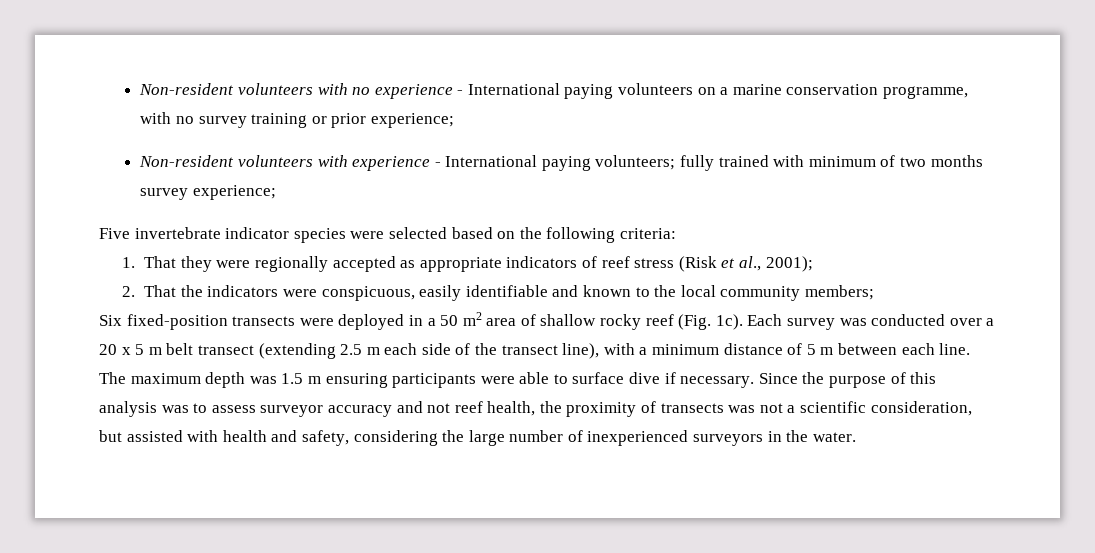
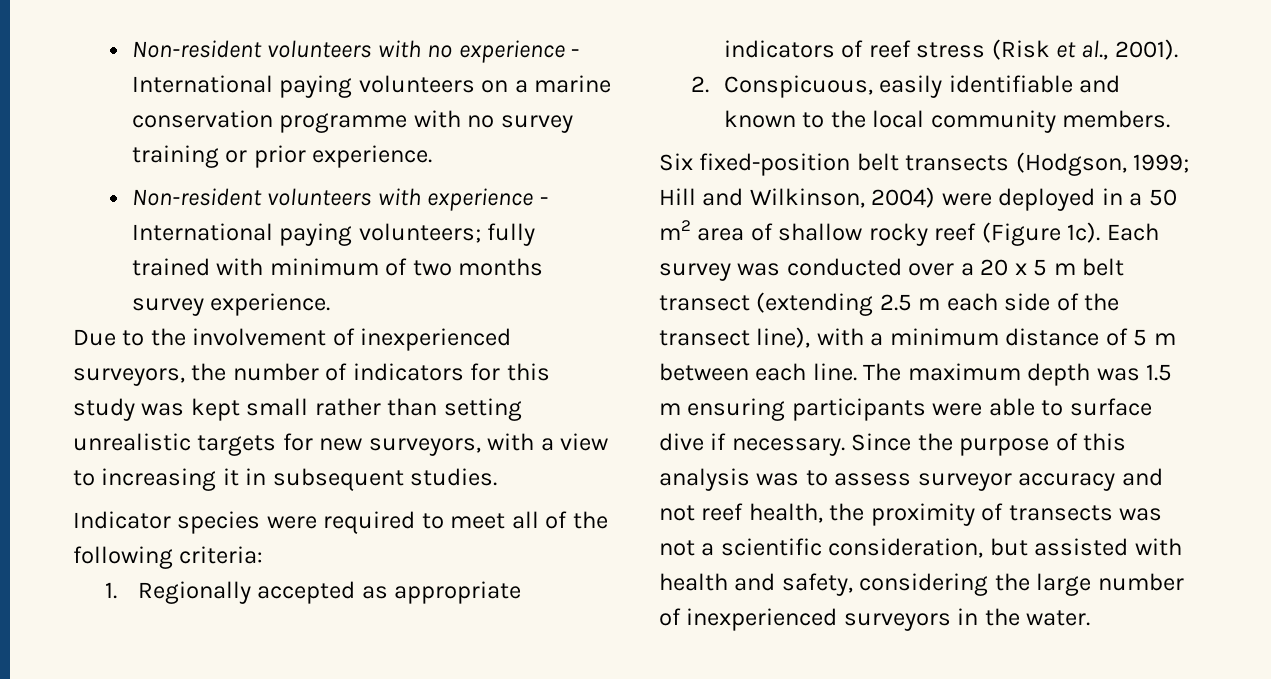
[882,86,968,99] programme, -> [279,113,408,133] programme
[370,113,454,128] experience; -> [312,145,433,168] experience.
[192,185,276,200] [99,227,516,243] experience; // Five invertebrate indicator species were selected based on -> [210,293,331,316] [73,328,512,351] [73,363,550,386] [73,398,522,421] [73,433,609,456] [73,468,498,491] [73,511,568,534] experience. // Due to the involvement of inexperienced surveyors, the number of indicators for this study was kept small rather than setting unrealistic targets for new surveyors, with a view to increasing it in subsequent studies. // Indicator species were required to meet all of
[144,256,329,272] That they were regionally -> [137,581,251,604] Regionally
[765,256,813,272] 2001); -> [1114,39,1178,60] 2001).
[144,285,415,301] That the indicators were conspicuous, -> [723,75,873,98] Conspicuous,
[804,285,874,300] members; -> [1061,110,1170,128] members.
[232,316,296,326] transects -> [856,152,1190,176] [659,187,936,208] belt transects (Hodgson, 1999; Hill and Wilkinson, 2004)
[678,314,712,330] (Fig. -> [981,222,1061,246] (Figure

